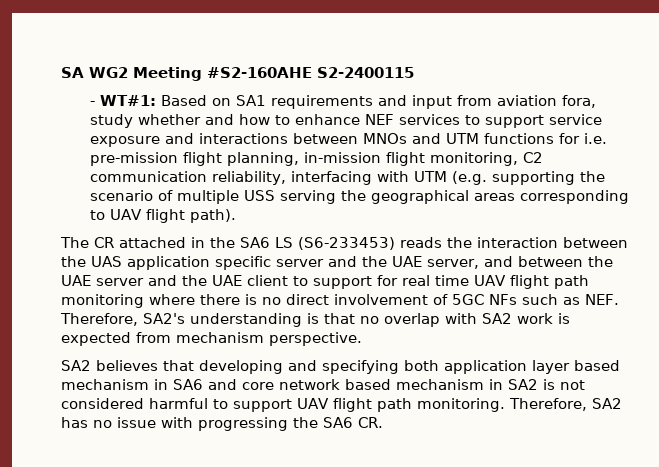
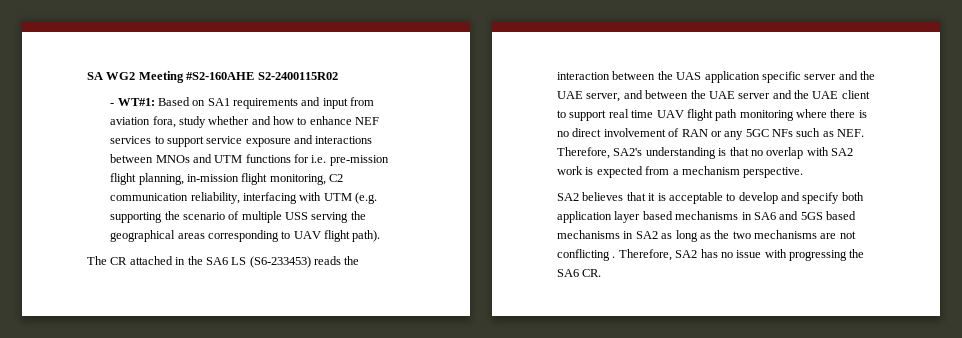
[317,67,414,78] S2-2400115 -> [257,72,338,80] S2-2400115R02
[377,275,398,286] for -> (607, 115) none
(448, 299) none -> [681,129,744,140] RAN or any
(171, 337) none -> [672,169,679,175] a
[199,360,399,374] developing and specifying -> [648,192,840,204] it is acceptable to develop and specify
[61,379,149,390] mechanism -> [675,211,739,220] mechanisms
[242,379,585,390] [61,398,505,412] core network based mechanism in SA2 is not considered harmful to support UAV flight path monitoring. -> [800,211,856,220] [557,230,856,242] [557,249,616,261] 5GS based mechanisms in SA2 as long as the two mechanisms are not conflicting .

